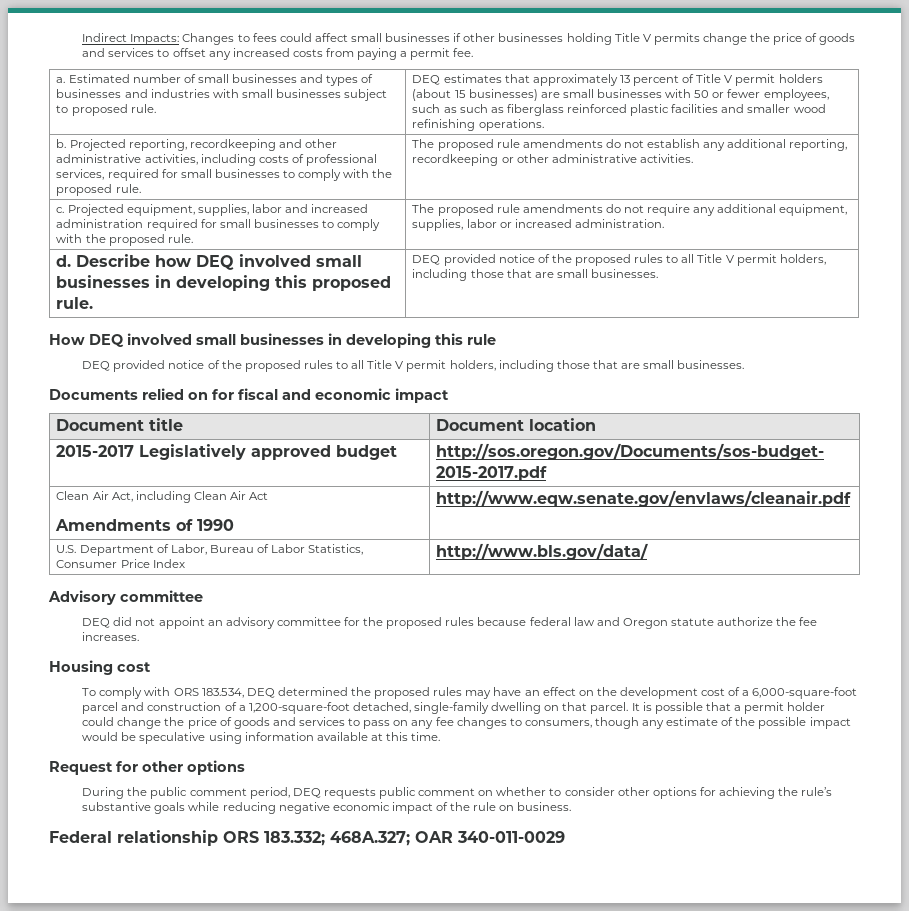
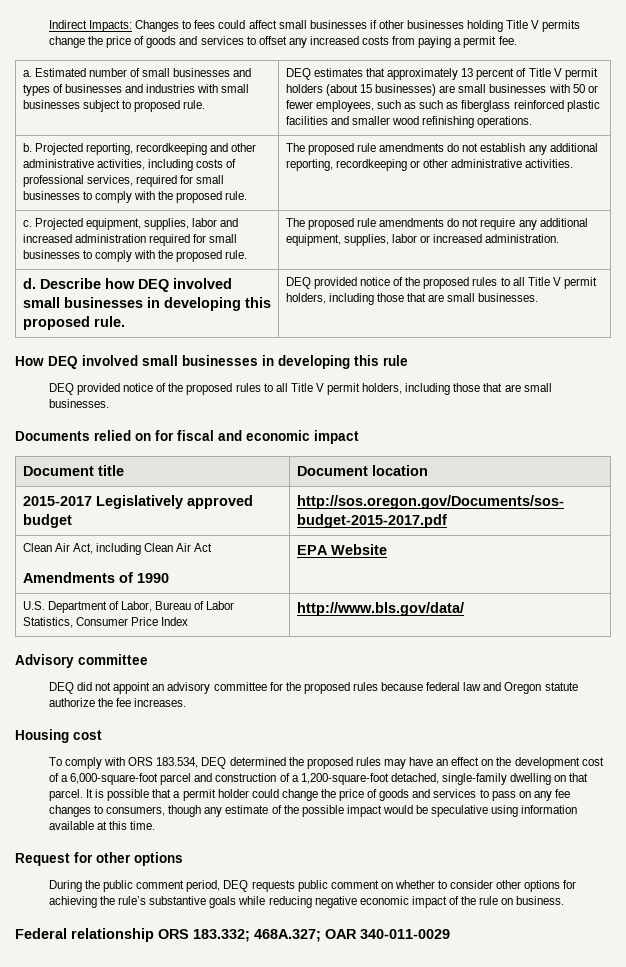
[436,490,852,507] http://www.eqw.senate.gov/envlaws/cleanair.pdf -> [296,544,387,555] EPA Website

